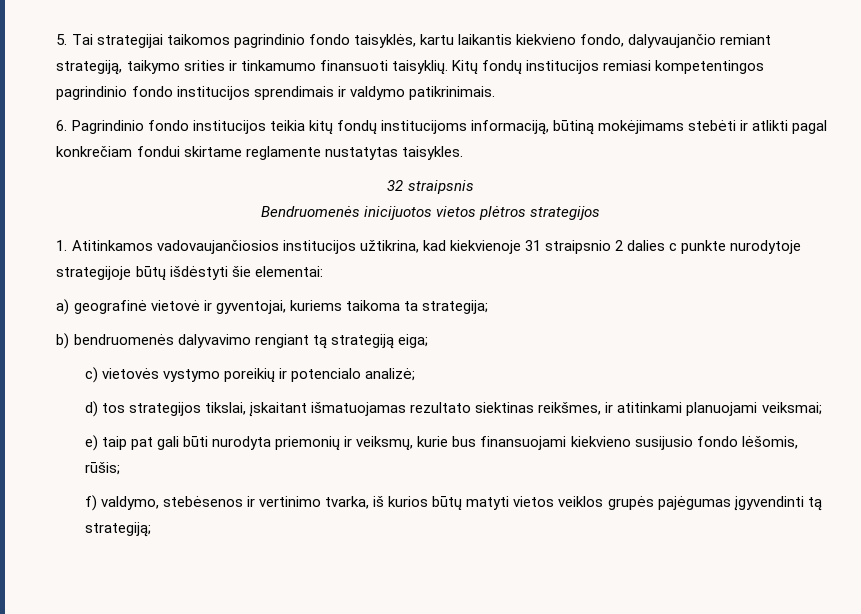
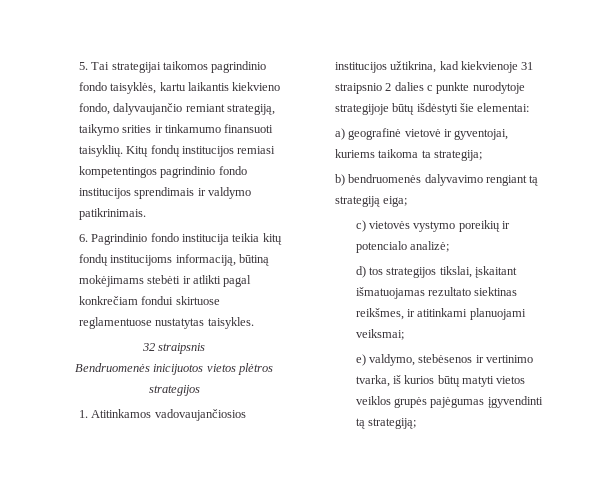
[192,120,266,134] institucijos -> [181,234,229,245] institucija
[183,146,321,160] skirtame reglamente -> [175,296,220,305] [78,317,152,329] skirtuose reglamentuose
[101,436,798,450] [84,462,120,475] [84,495,97,511] taip pat gali būti nurodyta priemonių ir veiksmų, kurie bus finansuojami kiekvieno susijusio fondo lėšomis, rūšis; // f) -> (366, 360) none

